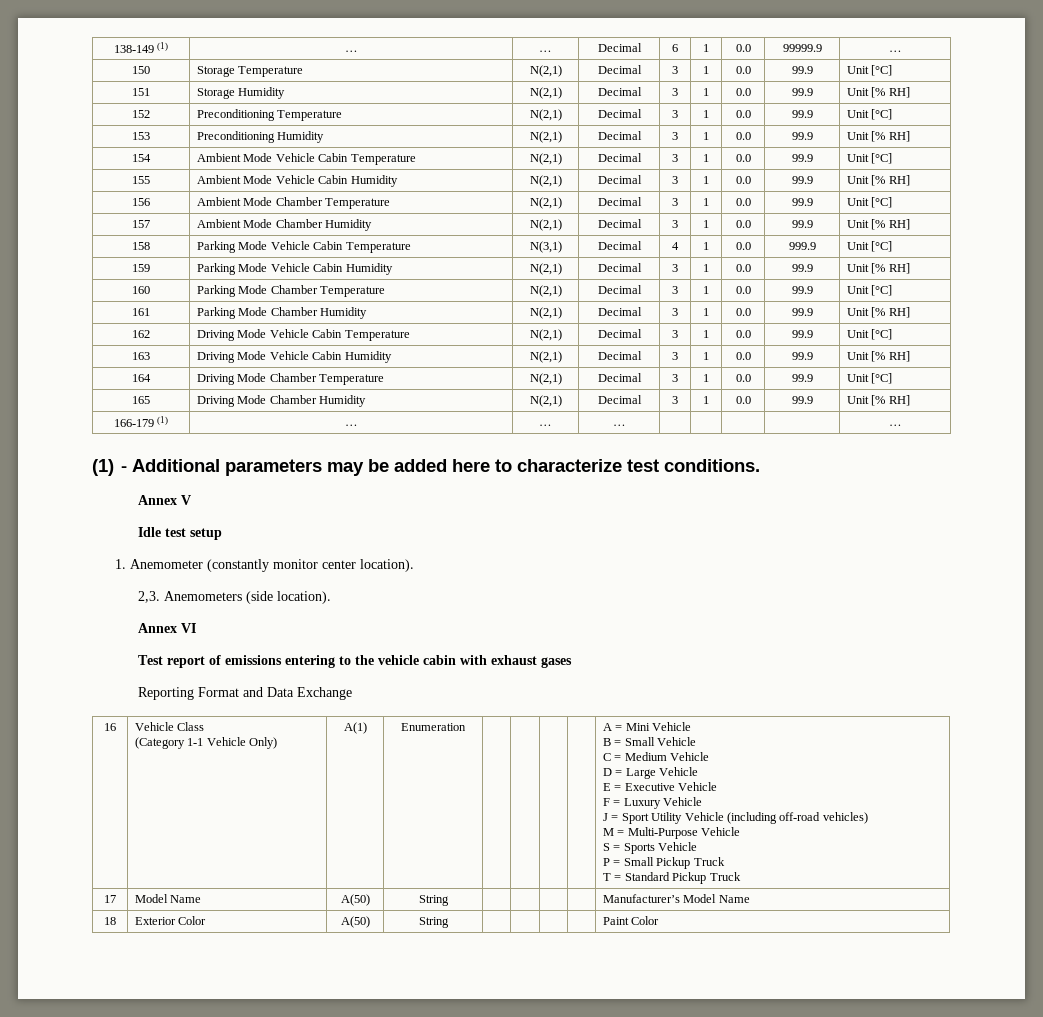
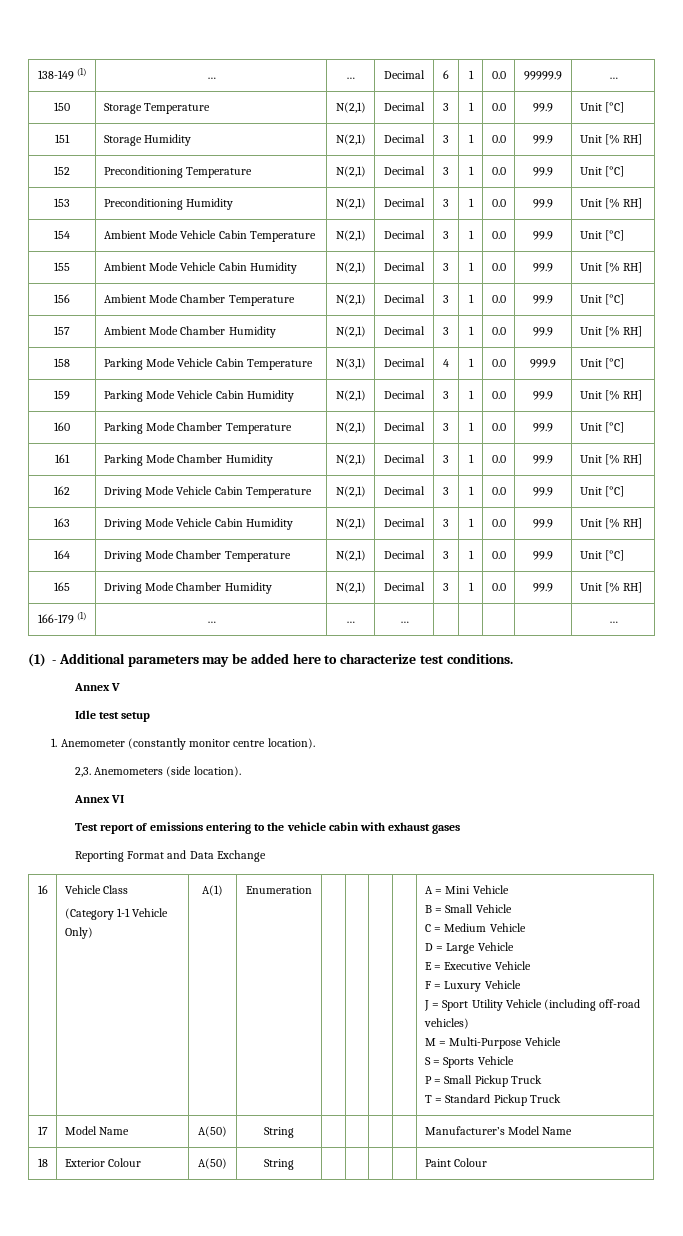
[321,560,356,569] center -> [233,740,266,747] centre
[178,916,207,925] Color -> [108,1158,142,1167] Colour
[631,916,660,925] Color -> [454,1158,488,1167] Colour

